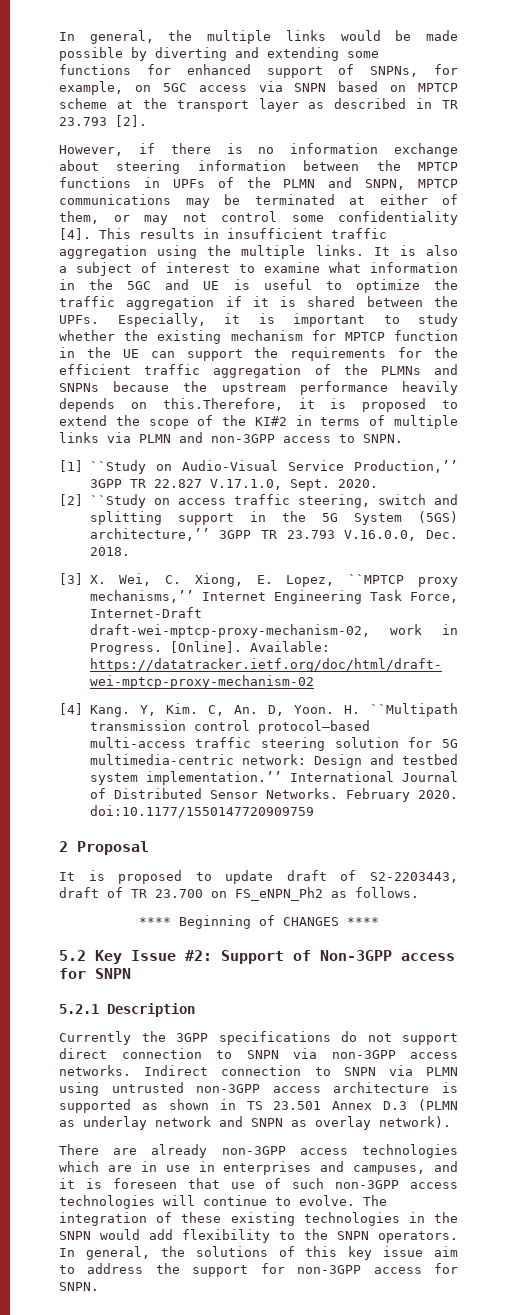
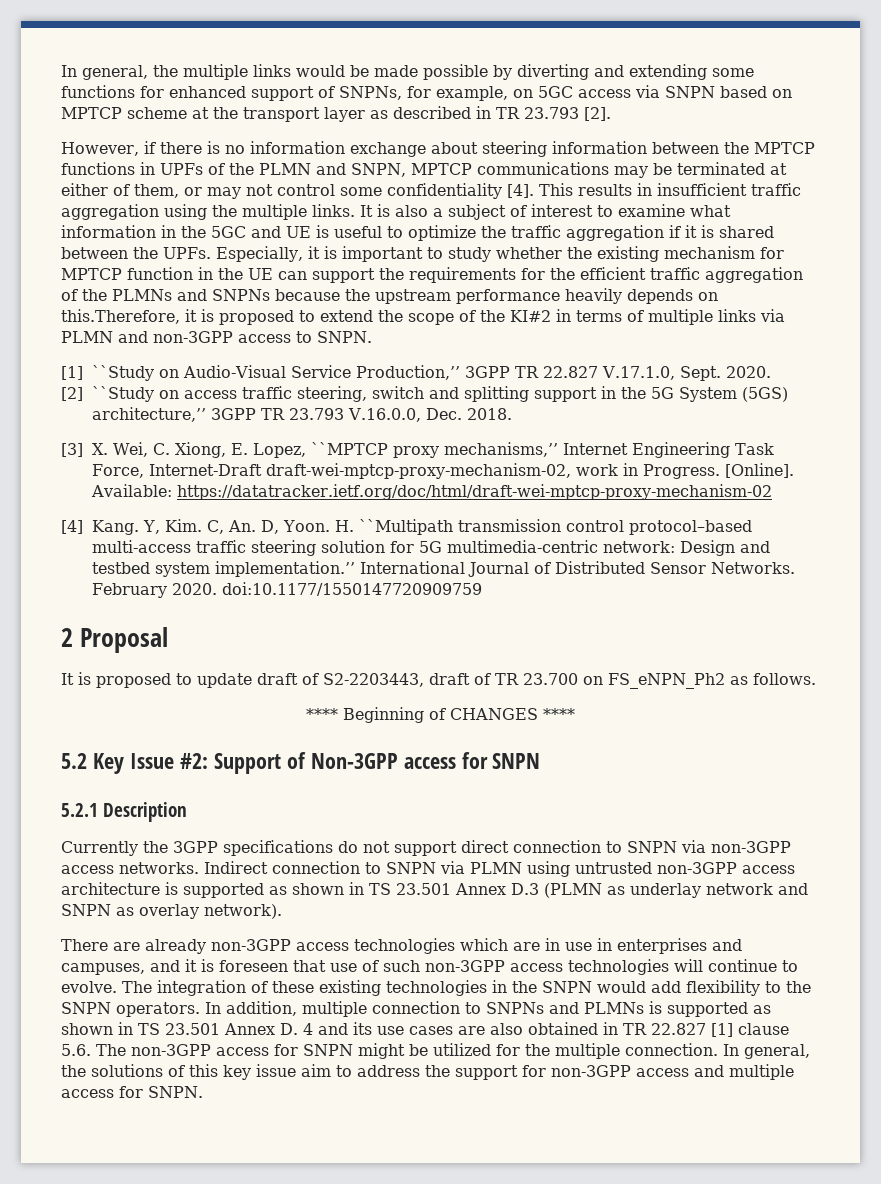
(75, 1252) none -> [226,1001,771,1017] [61,1022,789,1037] [61,1043,739,1059] addition, multiple connection to SNPNs and PLMNs is supported as shown in TS 23.501 Annex D. 4 and its use cases are also obtained in TR 22.827 [1] clause 5.6. The non-3GPP access for SNPN might be utilized for the multiple connection. In
(422, 1270) none -> [694,1064,794,1080] [61,1089,114,1098] and multiple access

